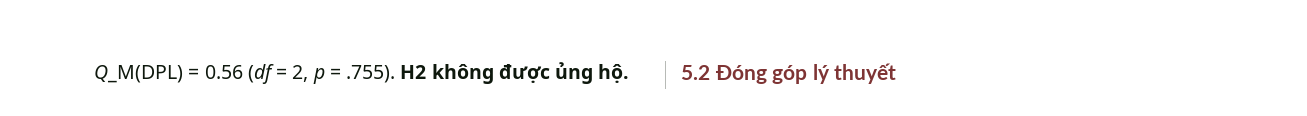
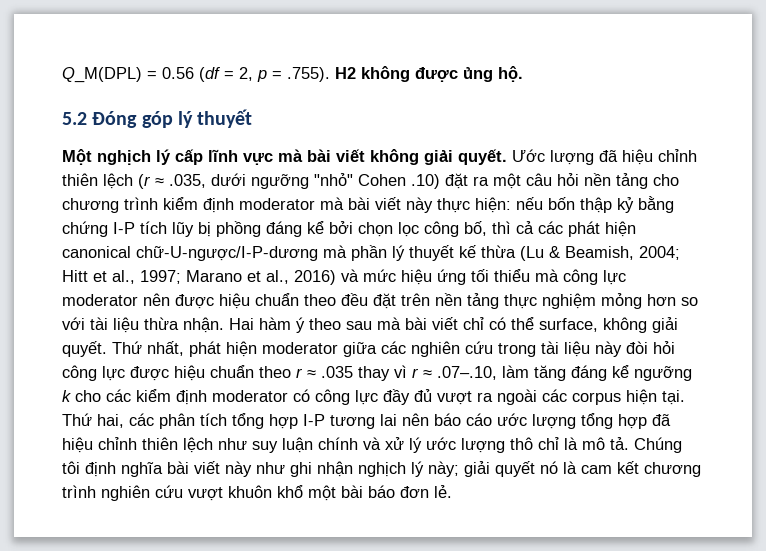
(897, 73) none -> [62,149,697,165] [62,173,679,189] [62,196,674,213] [62,221,636,237] [62,245,680,261] [62,269,626,285] [62,293,698,309] [62,317,678,333] [62,341,675,357] [62,365,692,381] [62,389,685,405] [62,413,671,429] [62,437,682,453] [62,461,701,477] [62,485,452,501] // Một nghịch lý cấp lĩnh vực mà bài viết không giải quyết. Ước lượng đã hiệu chỉnh thiên lệch (r ≈ .035, dưới ngưỡng "nhỏ" Cohen .10) đặt ra một câu hỏi nền tảng cho chương trình kiểm định moderator mà bài viết này thực hiện: nếu bốn thập kỷ bằng chứng I-P tích lũy bị phồng đáng kể bởi chọn lọc công bố, thì cả các phát hiện canonical chữ-U-ngược/I-P-dương mà phần lý thuyết kế thừa (Lu & Beamish, 2004; Hitt et al., 1997; Marano et al., 2016) và mức hiệu ứng tối thiểu mà công lực moderator nên được hiệu chuẩn theo đều đặt trên nền tảng thực nghiệm mỏng hơn so với tài liệu thừa nhận. Hai hàm ý theo sau mà bài viết chỉ có thể surface, không giải quyết. Thứ nhất, phát hiện moderator giữa các nghiên cứu trong tài liệu này đòi hỏi công lực được hiệu chuẩn theo r ≈ .035 thay vì r ≈ .07–.10, làm tăng đáng kể ngưỡng k cho các kiểm định moderator có công lực đầy đủ vượt ra ngoài các corpus hiện tại. Thứ hai, các phân tích tổng hợp I-P tương lai nên báo cáo ước lượng tổng hợp đã hiệu chỉnh thiên lệch như suy luận chính và xử lý ước lượng thô chỉ là mô tả. Chúng tôi định nghĩa bài viết này như ghi nhận nghịch lý này; giải quyết nó là cam kết chương trình nghiên cứu vượt khuôn khổ một bài báo đơn lẻ.

